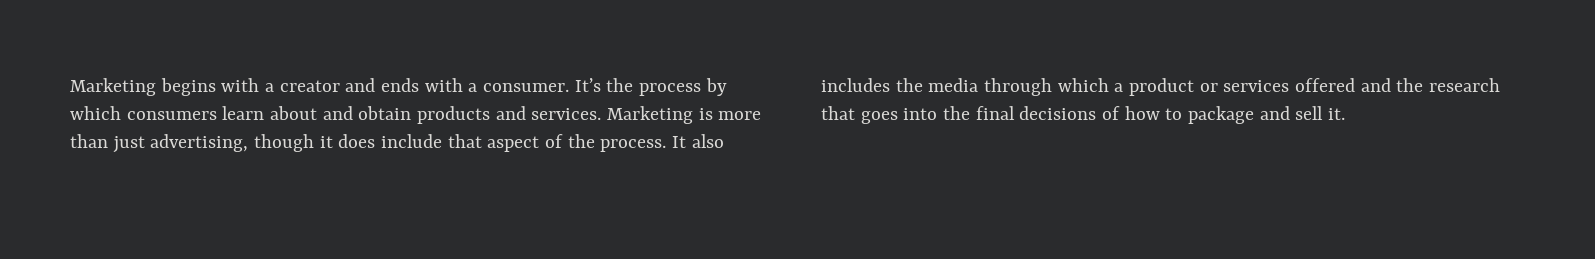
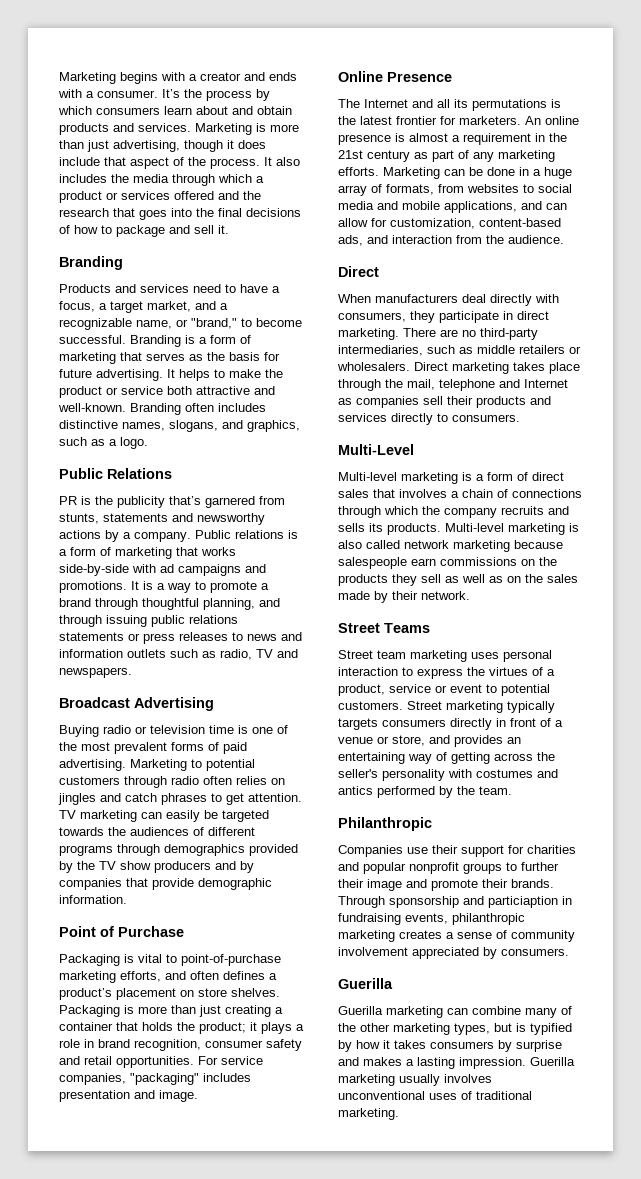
(1346, 114) none -> [59,256,123,270] [59,284,280,293] [59,301,228,313] [59,318,302,330] [59,335,251,347] [59,352,280,364] [59,369,283,381] [59,386,275,398] [58,403,266,415] [59,420,300,432] [59,437,148,449] [59,468,172,479] [59,496,285,508] [59,513,265,525] [59,530,298,542] [59,547,236,559] [59,564,266,576] [59,581,269,593] [59,598,280,610] [59,615,238,627] [59,632,302,644] [59,649,298,660] [59,667,132,678] [59,697,214,711] [59,725,288,737] [59,742,247,754] [59,759,255,771] [59,776,285,788] [58,793,302,805] [59,810,269,822] [59,827,255,836] [59,844,298,856] [59,861,254,873] [59,878,272,890] [59,895,127,904] [59,926,184,937] [59,954,281,966] [59,971,277,983] [59,988,280,1000] [59,1005,283,1017] [59,1022,304,1034] [59,1039,302,1051] [59,1056,263,1068] [59,1073,251,1085] [59,1090,198,1102] [338,71,452,82] [338,99,561,111] [338,116,579,125] [338,133,567,145] [338,150,555,162] [338,167,572,179] [338,184,572,196] [338,201,567,213] [338,218,561,229] [338,235,564,246] [338,266,379,277] [338,294,559,306] [338,311,549,323] [338,328,538,340] [338,345,581,356] [337,362,580,374] [338,379,568,391] [338,396,551,408] [338,413,520,425] [338,444,414,455] [338,472,564,484] [338,489,582,498] [338,506,569,518] [338,523,579,535] [338,540,563,552] [338,557,557,569] [338,574,578,586] [338,591,470,603] [338,623,430,633] [338,650,552,662] [338,667,555,679] [338,684,550,696] [338,701,555,713] [338,718,563,730] [338,735,521,747] [338,752,555,764] [338,769,558,781] [338,786,512,798] [338,817,432,831] [338,845,576,857] [338,862,559,874] [338,879,554,891] [338,896,572,908] [338,913,525,925] [338,930,575,942] [338,947,569,959] [338,978,393,989] [338,1006,572,1018] [338,1023,572,1035] [338,1040,562,1052] [338,1057,575,1069] [338,1074,492,1086] [338,1091,532,1100] [338,1108,399,1120] // Branding // Products and services need to have a focus, a target market, and a recognizable name, or "brand," to become successful. Branding is a form of marketing that serves as the basis for future advertising. It helps to make the product or service both attractive and well-known. Branding often includes distinctive names, slogans, and graphics, such as a logo. // Public Relations // PR is the publicity that’s garnered from stunts, statements and newsworthy actions by a company. Public relations is a form of marketing that works side-by-side with ad campaigns and promotions. It is a way to promote a brand through thoughtful planning, and through issuing public relations statements or press releases to news and information outlets such as radio, TV and newspapers. // Broadcast Advertising // Buying radio or television time is one of the most prevalent forms of paid advertising. Marketing to potential customers through radio often relies on jingles and catch phrases to get attention. TV marketing can easily be targeted towards the audiences of different programs through demographics provided by the TV show producers and by companies that provide demographic information. // Point of Purchase // Packaging is vital to point-of-purchase marketing efforts, and often defines a product’s placement on store shelves. Packaging is more than just creating a container that holds the product; it plays a role in brand recognition, consumer safety and retail opportunities. For service companies, "packaging" includes presentation and image. // Online Presence // The Internet and all its permutations is the latest frontier for marketers. An online presence is almost a requirement in the 21st century as part of any marketing efforts. Marketing can be done in a huge array of formats, from websites to social media and mobile applications, and can allow for customization, content-based ads, and interaction from the audience. // Direct // When manufacturers deal directly with consumers, they participate in direct marketing. There are no third-party intermediaries, such as middle retailers or wholesalers. Direct marketing takes place through the mail, telephone and Internet as companies sell their products and services directly to consumers. // Multi-Level // Multi-level marketing is a form of direct sales that involves a chain of connections through which the company recruits and sells its products. Multi-level marketing is also called network marketing because salespeople earn commissions on the products they sell as well as on the sales made by their network. // Street Teams // Street team marketing uses personal interaction to express the virtues of a product, service or event to potential customers. Street marketing typically targets consumers directly in front of a venue or store, and provides an entertaining way of getting across the seller's personality with costumes and antics performed by the team. // Philanthropic // Companies use their support for charities and popular nonprofit groups to further their image and promote their brands. Through sponsorship and particiaption in fundraising events, philanthropic marketing creates a sense of community involvement appreciated by consumers. // Guerilla // Guerilla marketing can combine many of the other marketing types, but is typified by how it takes consumers by surprise and makes a lasting impression. Guerilla marketing usually involves unconventional uses of traditional marketing.

